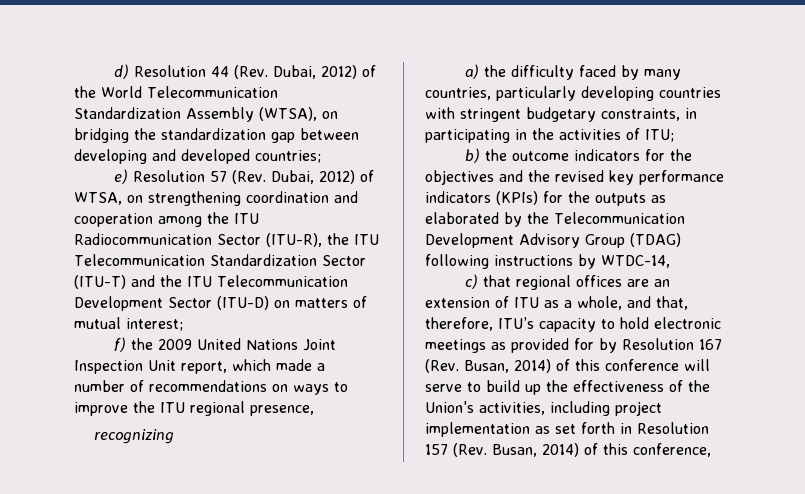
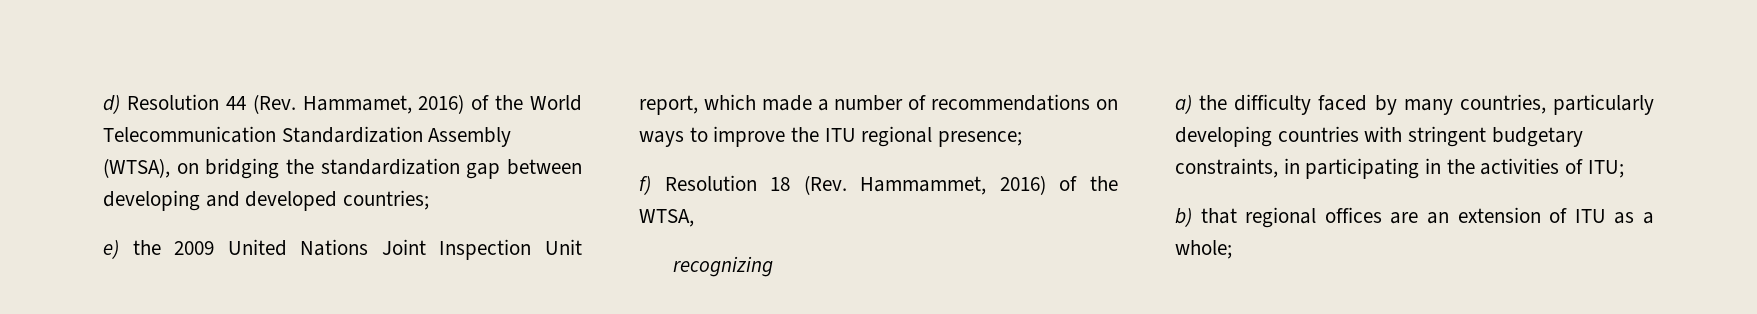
[272,65,357,79] Dubai, 2012) -> [302,94,465,114] Hammamet, 2016)
[132,170,374,184] [74,191,358,206] [74,212,259,227] [74,233,379,247] [74,254,366,266] [74,275,348,289] [74,296,367,311] [74,317,183,331] [113,337,126,352] Resolution 57 (Rev. Dubai, 2012) of WTSA, on strengthening coordination and cooperation among the ITU Radiocommunication Sector (ITU-R), the ITU Telecommunication Standardization Sector (ITU-T) and the ITU Telecommunication Development Sector (ITU-D) on matters of mutual interest; // f) -> (119, 249) none
[250,405,314,416] presence, -> [938,131,1023,147] [639,175,1118,195] [639,209,694,227] presence; // f) Resolution 18 (Rev. Hammammet, 2016) of the WTSA,
[484,149,692,161] [425,170,724,185] [425,191,666,206] [425,212,685,227] [425,233,681,248] [425,254,670,269] [464,274,478,289] the outcome indicators for the objectives and the revised key performance indicators (KPIs) for the outputs as elaborated by the Telecommunication Development Advisory Group (TDAG) following instructions by WTDC-14, // c) -> (1192, 217) none
[577,296,688,310] [425,317,721,332] [425,338,722,353] [425,359,710,373] [425,380,710,395] [425,401,662,416] [425,422,709,437] [425,443,711,457] whole, and that, therefore, ITU’s capacity to hold electronic meetings as provided for by Resolution 167 (Rev. Busan, 2014) of this conference will serve to build up the effectiveness of the Union's activities, including project implementation as set forth in Resolution 157 (Rev. Busan, 2014) of this conference, -> [1175,240,1232,259] whole;

